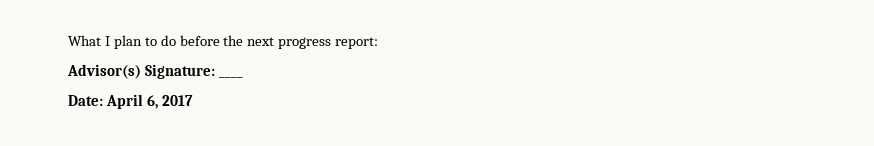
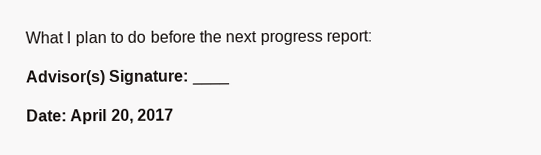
[146,95,158,109] 6, -> [110,108,134,124] 20,

